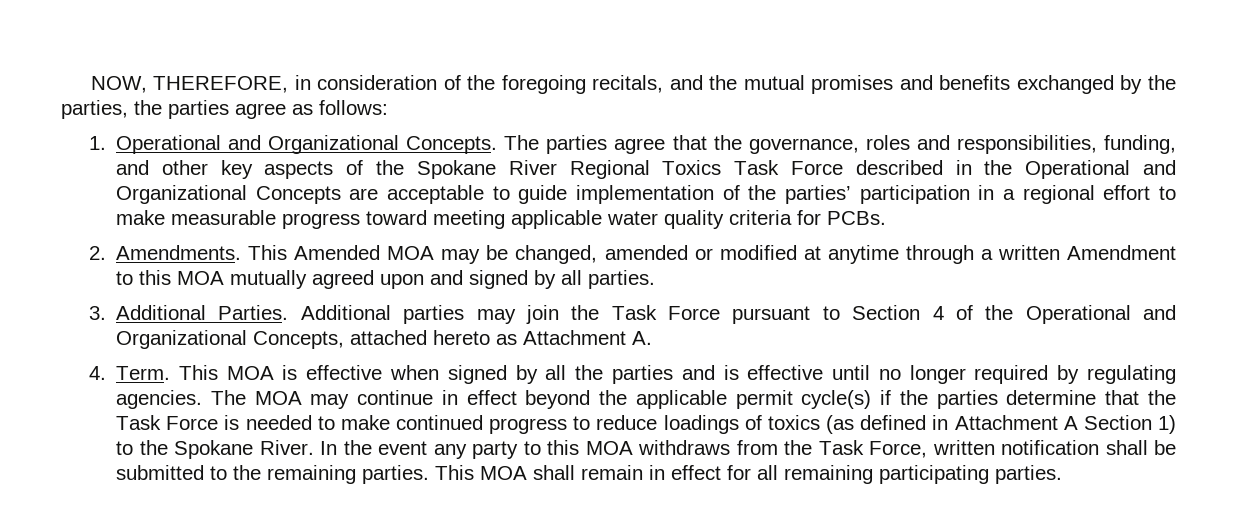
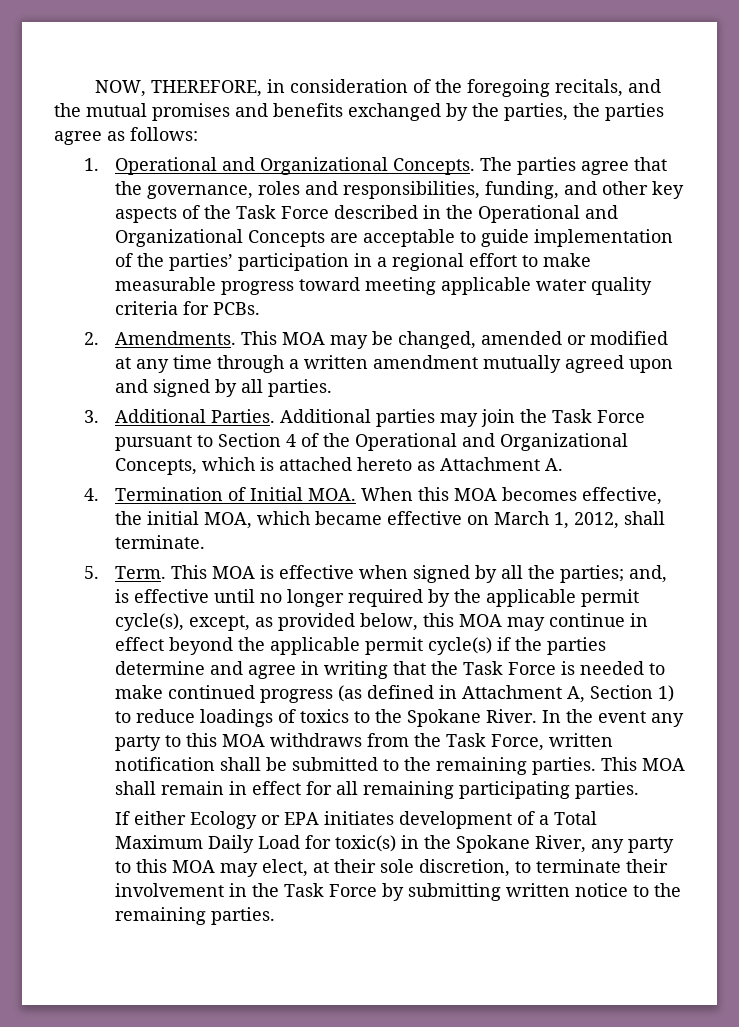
[416,160,722,179] Spokane River Regional Toxics -> (231, 212) none
[294,245,381,260] Amended -> (277, 338) none
[827,245,899,264] anytime -> [135,355,212,373] any time
[1067,245,1177,260] [116,270,225,285] Amendment to this MOA -> [372,355,478,369] amendment
(345, 340) none -> [201,457,274,471] which is
(106, 373) none -> [114,487,662,505] [114,511,665,529] [114,535,205,549] [84,566,100,579] Termination of Initial MOA. When this MOA becomes effective, the initial MOA, which became effective on March 1, 2012, shall terminate. // 5.
[611,365,715,384] parties and -> [559,565,667,583] parties; and,
[1086,365,1176,384] [116,390,246,409] regulating agencies. The -> [453,589,639,607] [114,613,454,631] the applicable permit cycle(s), except, as provided below, this
(1097, 397) none -> [209,661,388,679] and agree in writing
(568, 426) none -> [337,685,674,703] (as defined in Attachment A, Section 1)
[826,415,1176,434] (as defined in Attachment A Section 1) -> (349, 716) none
(1063, 474) none -> [114,811,597,829] [114,835,674,853] [114,859,668,877] [114,883,681,901] [114,907,275,925] // If either Ecology or EPA initiates development of a Total Maximum Daily Load for toxic(s) in the Spokane River, any party to this MOA may elect, at their sole discretion, to terminate their involvement in the Task Force by submitting written notice to the remaining parties.

